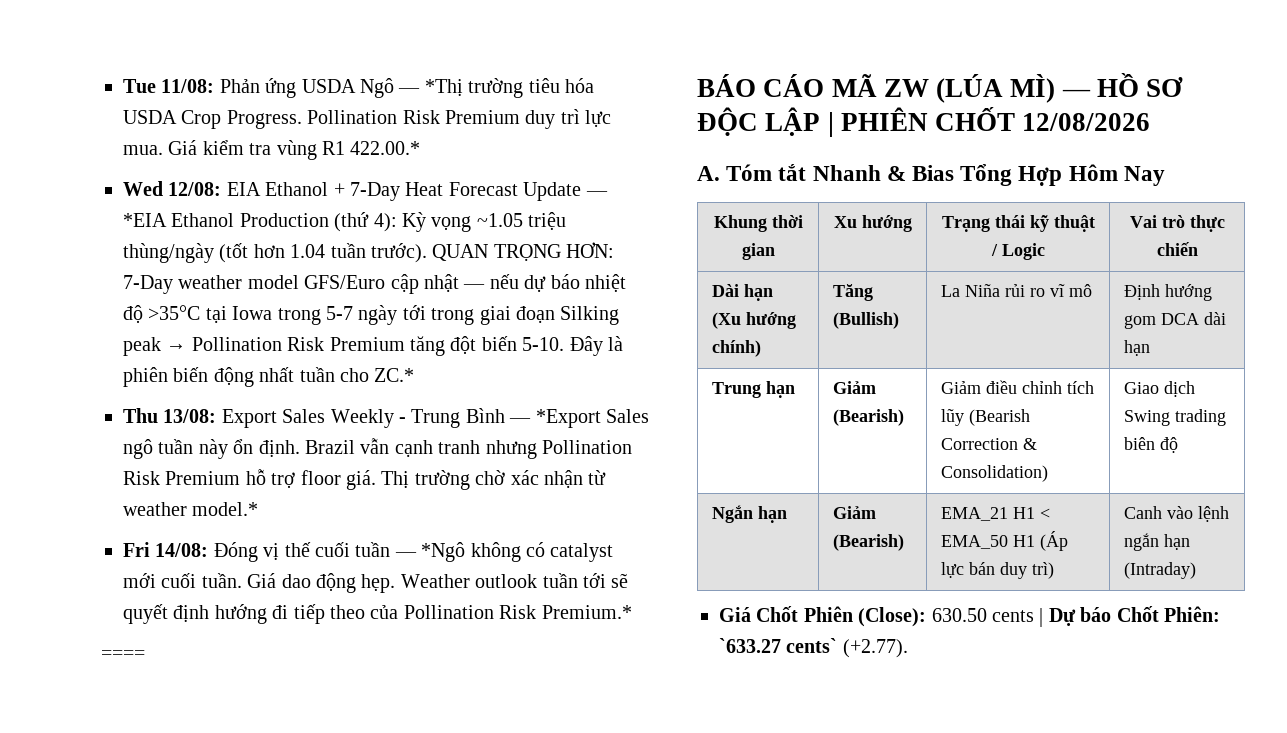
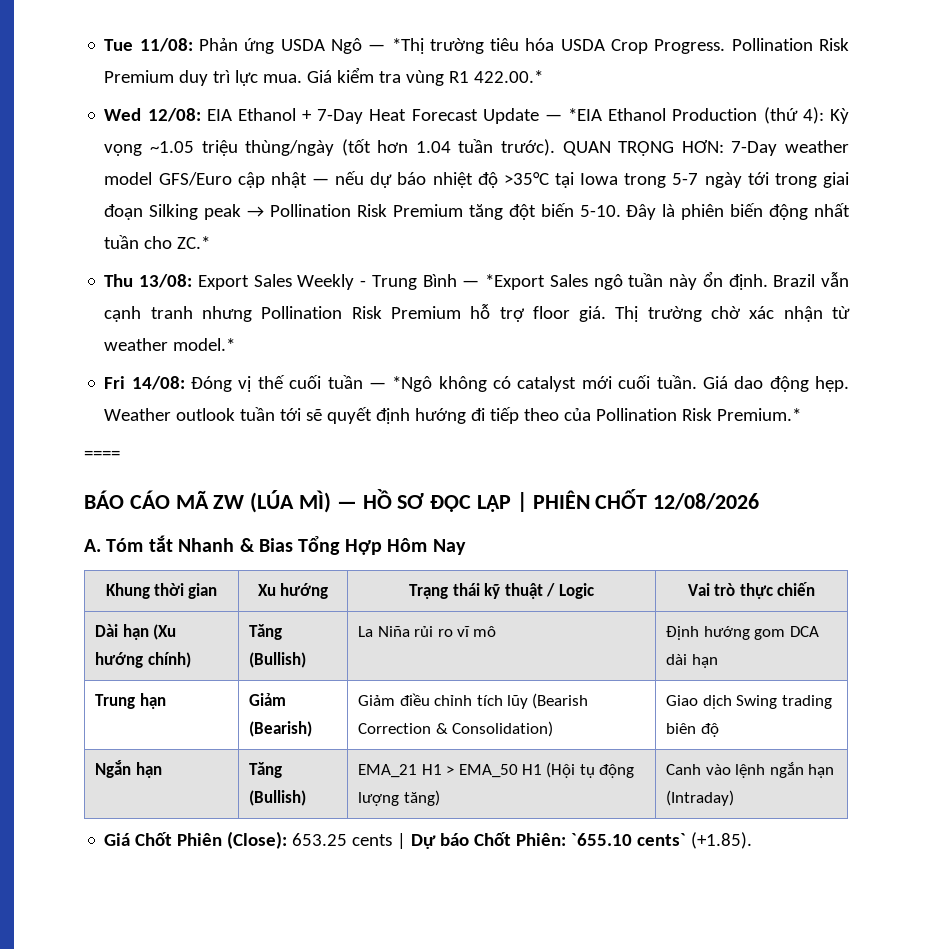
[833,506,877,519] [833,534,905,551] Giảm (Bearish) -> [249,762,283,778] [249,790,307,806] Tăng (Bullish)
[1040,508,1051,519] < -> [446,766,455,775] >
[1040,531,1069,551] [941,562,1055,579] (Áp lực bán duy trì) -> [546,762,635,778] [358,790,440,806] (Hội tụ động lượng tăng)
[931,608,987,622] 630.50 -> [292,833,348,846] 653.25
[719,638,908,658] `633.27 cents` (+2.77). -> [571,832,753,849] `655.10 cents` (+1.85).

